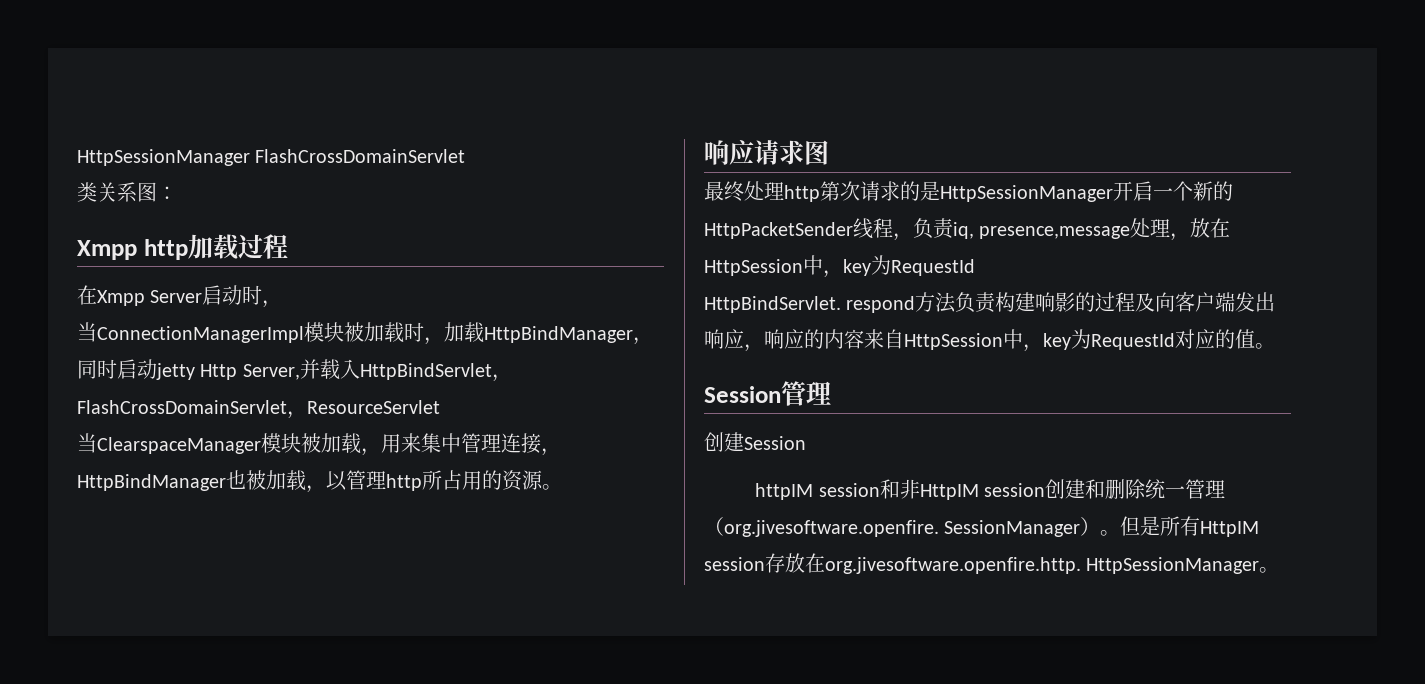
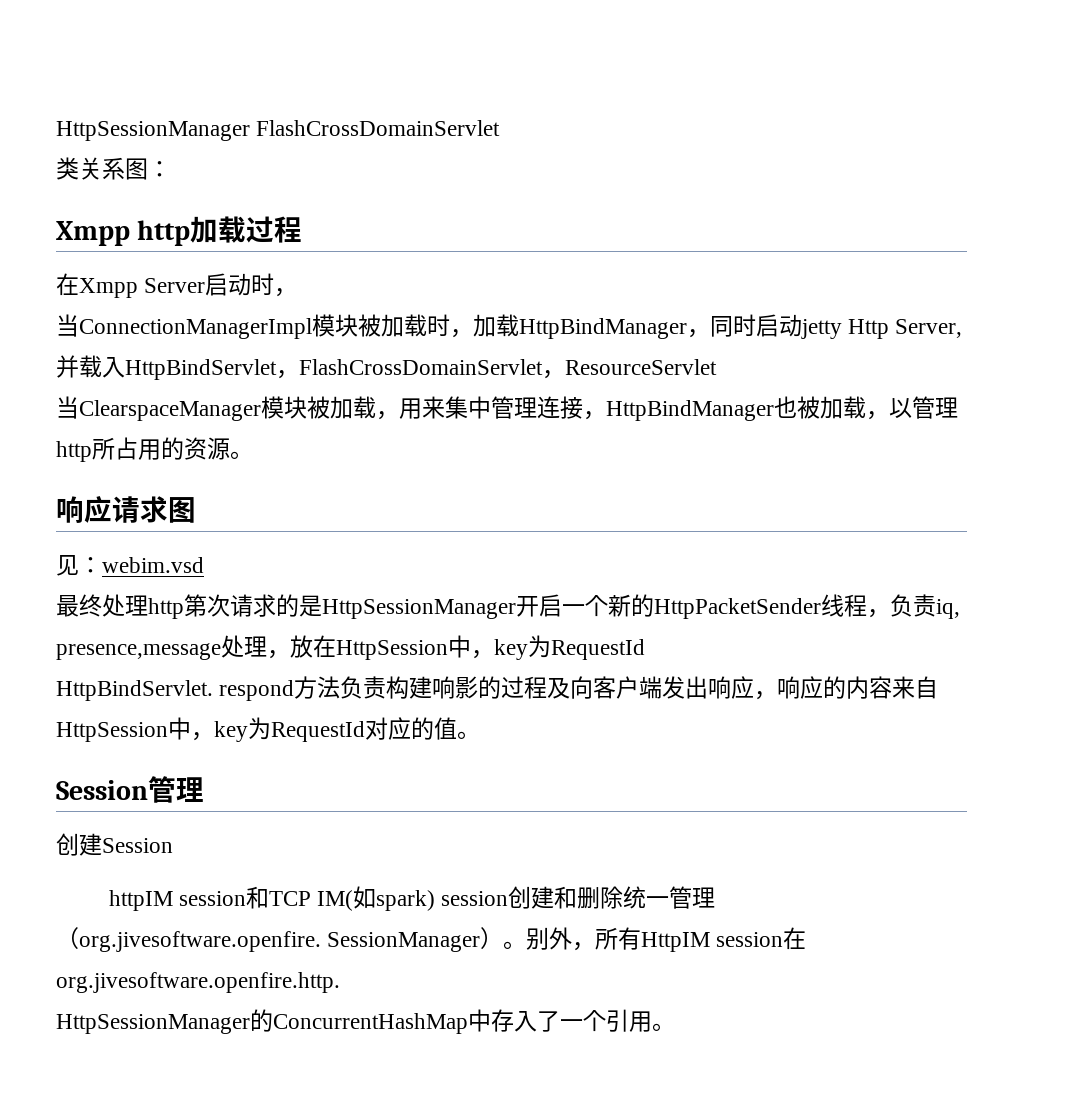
(829, 152) none -> [56,555,204,576] // 见：webim.vsd
[899,479,979,500] 非HttpIM -> [269,886,436,911] TCP IM(如spark)
[1120,516,1161,536] 但是 -> [526,927,596,951] 别外，
[765,553,805,573] 存放 -> (784, 939) none
[1086,557,1260,574] HttpSessionManager -> [56,1009,652,1034] // HttpSessionManager的ConcurrentHashMap中存入了一个引用

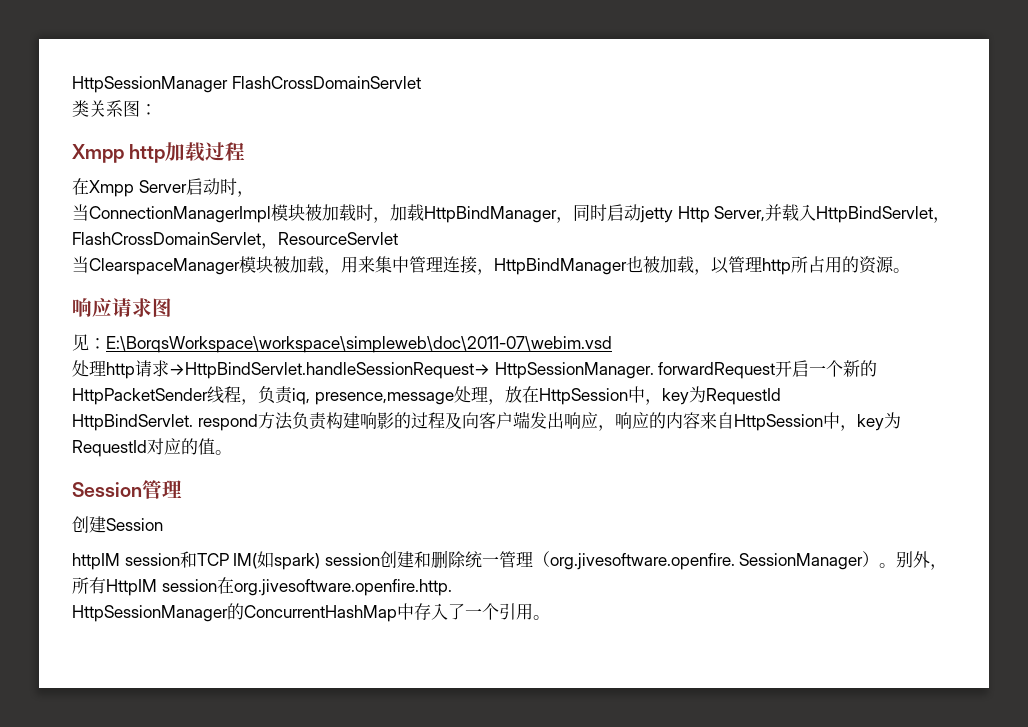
[102,557,204,573] [56,594,516,619] webim.vsd // 最终处理http第次请求的是HttpSessionManager -> [106,336,612,353] [72,360,776,379] E:\BorqsWorkspace\workspace\simpleweb\doc\2011-07\webim.vsd // 处理http请求→HttpBindServlet.handleSessionRequest→ HttpSessionManager. forwardRequest

